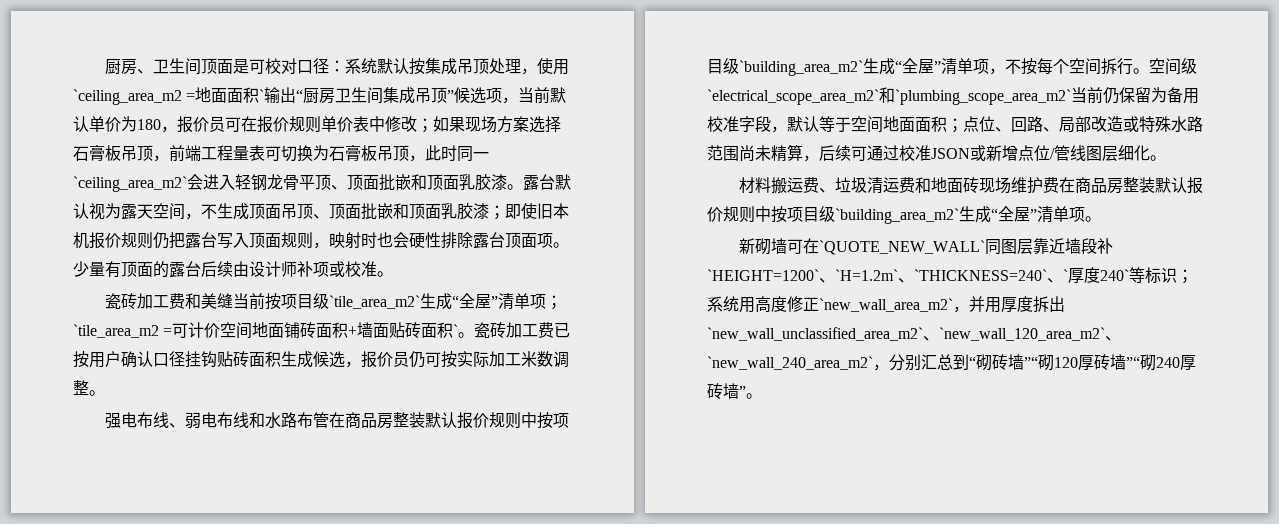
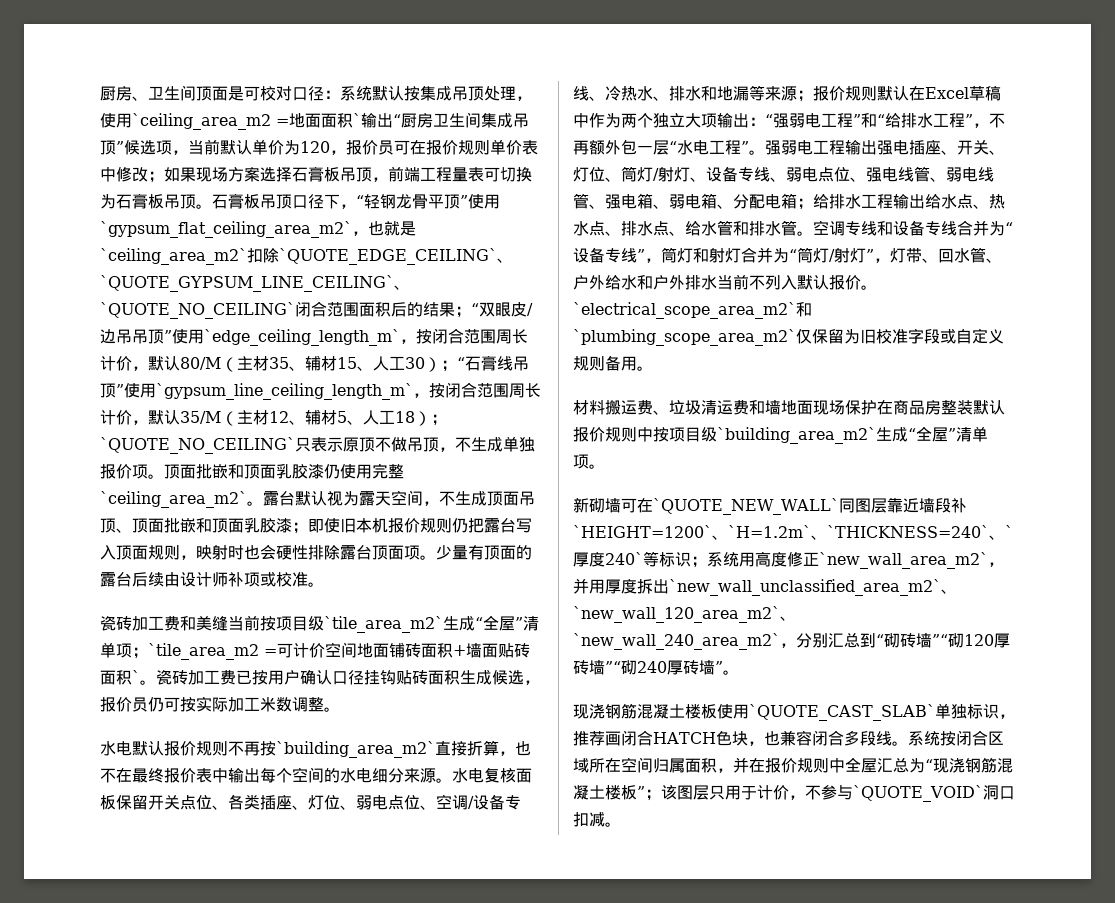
[137,119,161,130] 180 -> [300,141,330,153] 120
[409,145,489,162] [73,174,507,192] ，此时同一`ceiling_area_m2`会进入轻钢龙骨平顶、顶面批嵌和顶面乳胶漆 -> [196,193,500,209] [100,221,416,238] [100,248,513,265] [100,275,410,292] [100,301,533,319] [100,328,528,346] [100,355,529,372] [100,382,541,400] [100,409,447,426] [100,436,535,454] [100,463,404,479] [100,491,247,508] 。石膏板吊顶口径下，“轻钢龙骨平顶”使用`gypsum_flat_ceiling_area_m2`，也就是`ceiling_area_m2`扣除`QUOTE_EDGE_CEILING`、`QUOTE_GYPSUM_LINE_CEILING`、`QUOTE_NO_CEILING`闭合范围面积后的结果；“双眼皮/边吊吊顶”使用`edge_ceiling_length_m`，按闭合范围周长计价，默认80/M（主材35、辅材15、人工30）；“石膏线吊顶”使用`gypsum_line_ceiling_length_m`，按闭合范围周长计价，默认35/M（主材12、辅材5、人工18）；`QUOTE_NO_CEILING`只表示原顶不做吊顶，不生成单独报价项。顶面批嵌和顶面乳胶漆仍使用完整`ceiling_area_m2`
[105,412,570,429] [707,58,1197,76] [707,87,1199,105] [707,116,1203,133] [707,144,1150,162] 强电布线、弱电布线和水路布管在商品房整装默认报价规则中按项目级`building_area_m2`生成“全屋”清单项，不按每个空间拆行。空间级`electrical_scope_area_m2`和`plumbing_scope_area_m2`当前仍保留为备用校准字段，默认等于空间地面面积；点位、回路、局部改造或特殊水路范围尚未精算，后续可通过校准JSON或新增点位/管线图层细化 -> [100,740,531,758] [100,767,532,783] [100,794,521,810] [573,85,1001,102] [573,112,1005,128] [573,139,1005,155] [573,166,994,182] [573,193,1005,210] [573,220,1013,236] [573,247,1002,263] [573,274,877,290] [573,302,812,319] [573,328,1004,346] [573,355,637,371] 水电默认报价规则不再按`building_area_m2`直接折算，也不在最终报价表中输出每个空间的水电细分来源。水电复核面板保留开关点位、各类插座、灯位、弱电点位、空调/设备专线、冷热水、排水和地漏等来源；报价规则默认在Excel草稿中作为两个独立大项输出：“强弱电工程”和“给排水工程”，不再额外包一层“水电工程”。强弱电工程输出强电插座、开关、灯位、筒灯/射灯、设备专线、弱电点位、强电线管、弱电线管、强电箱、弱电箱、分配电箱；给排水工程输出给水点、热水点、排水点、给水管和排水管。空调专线和设备专线合并为“设备专线”，筒灯和射灯合并为“筒灯/射灯”，灯带、回水管、户外给水和户外排水当前不列入默认报价。`electrical_scope_area_m2`和`plumbing_scope_area_m2`仅保留为旧校准字段或自定义规则备用
[931,177,1060,194] 地面砖现场维护费 -> [765,400,877,415] 墙地面现场保护
(762, 396) none -> [573,703,1015,721] [573,730,1004,746] [573,757,1013,773] [573,785,1015,802] [573,812,621,827] // 现浇钢筋混凝土楼板使用`QUOTE_CAST_SLAB`单独标识，推荐画闭合HATCH色块，也兼容闭合多段线。系统按闭合区域所在空间归属面积，并在报价规则中全屋汇总为“现浇钢筋混凝土楼板”；该图层只用于计价，不参与`QUOTE_VOID`洞口扣减。

